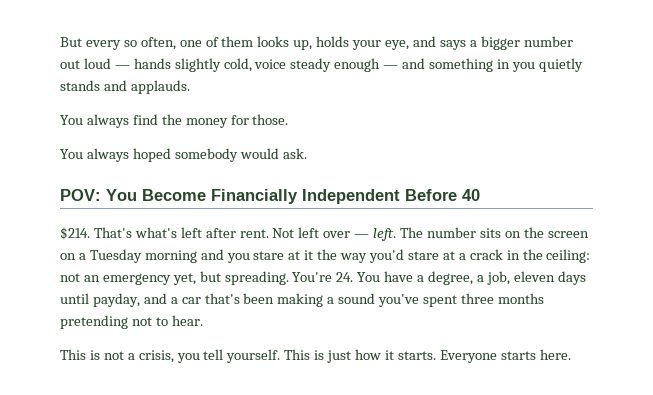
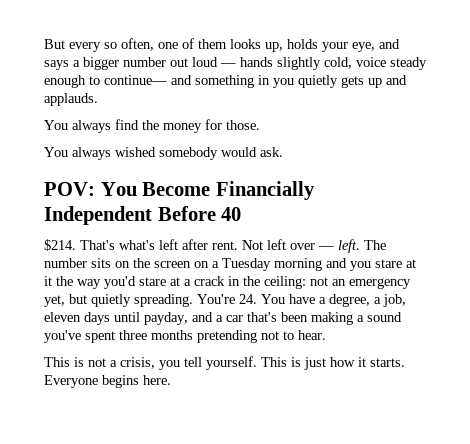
[383,65,399,69] — -> [89,75,167,85] to continue—
[60,80,100,91] stands -> [341,76,382,88] gets up
[132,148,171,162] hoped -> [115,147,156,157] wished
(221, 276) none -> [91,294,131,307] quietly
[500,351,536,360] starts -> [102,375,139,388] begins

